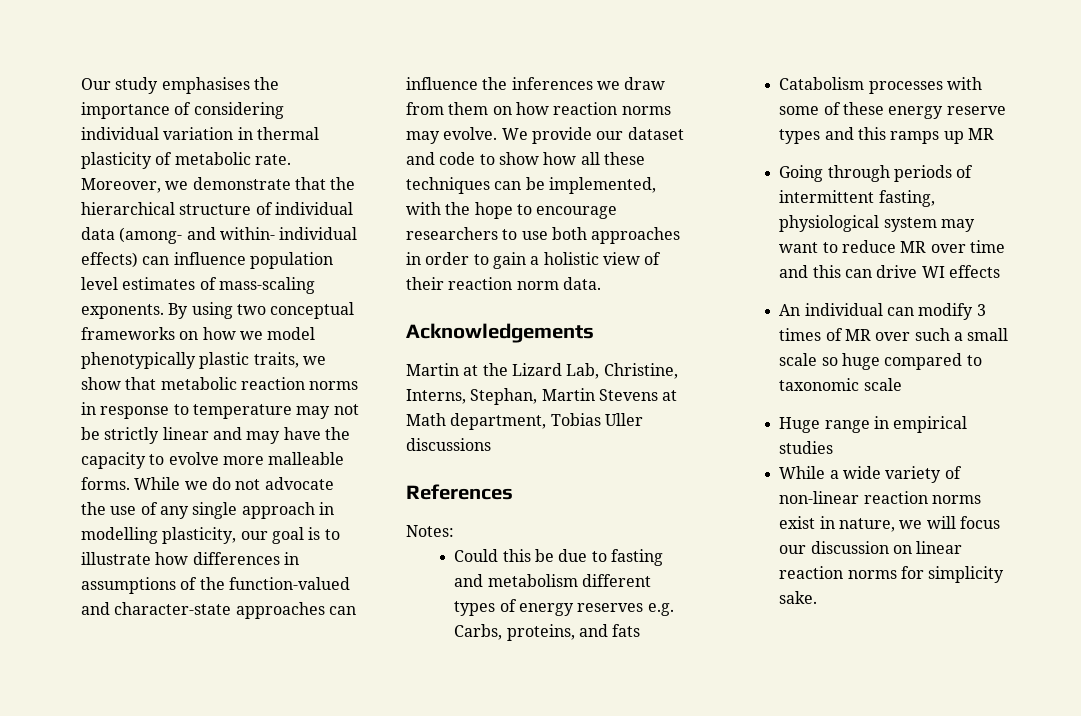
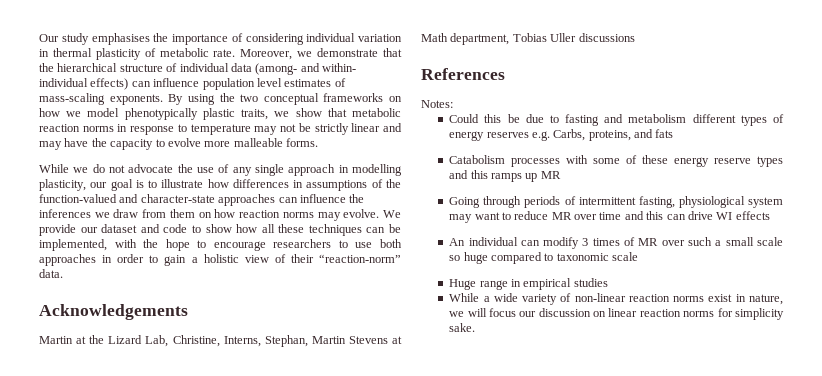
(233, 310) none -> [219,93,235,102] the
(130, 483) none -> (318, 142) //
[448,277,559,290] reaction norm -> [319,254,401,263] “reaction-norm”

